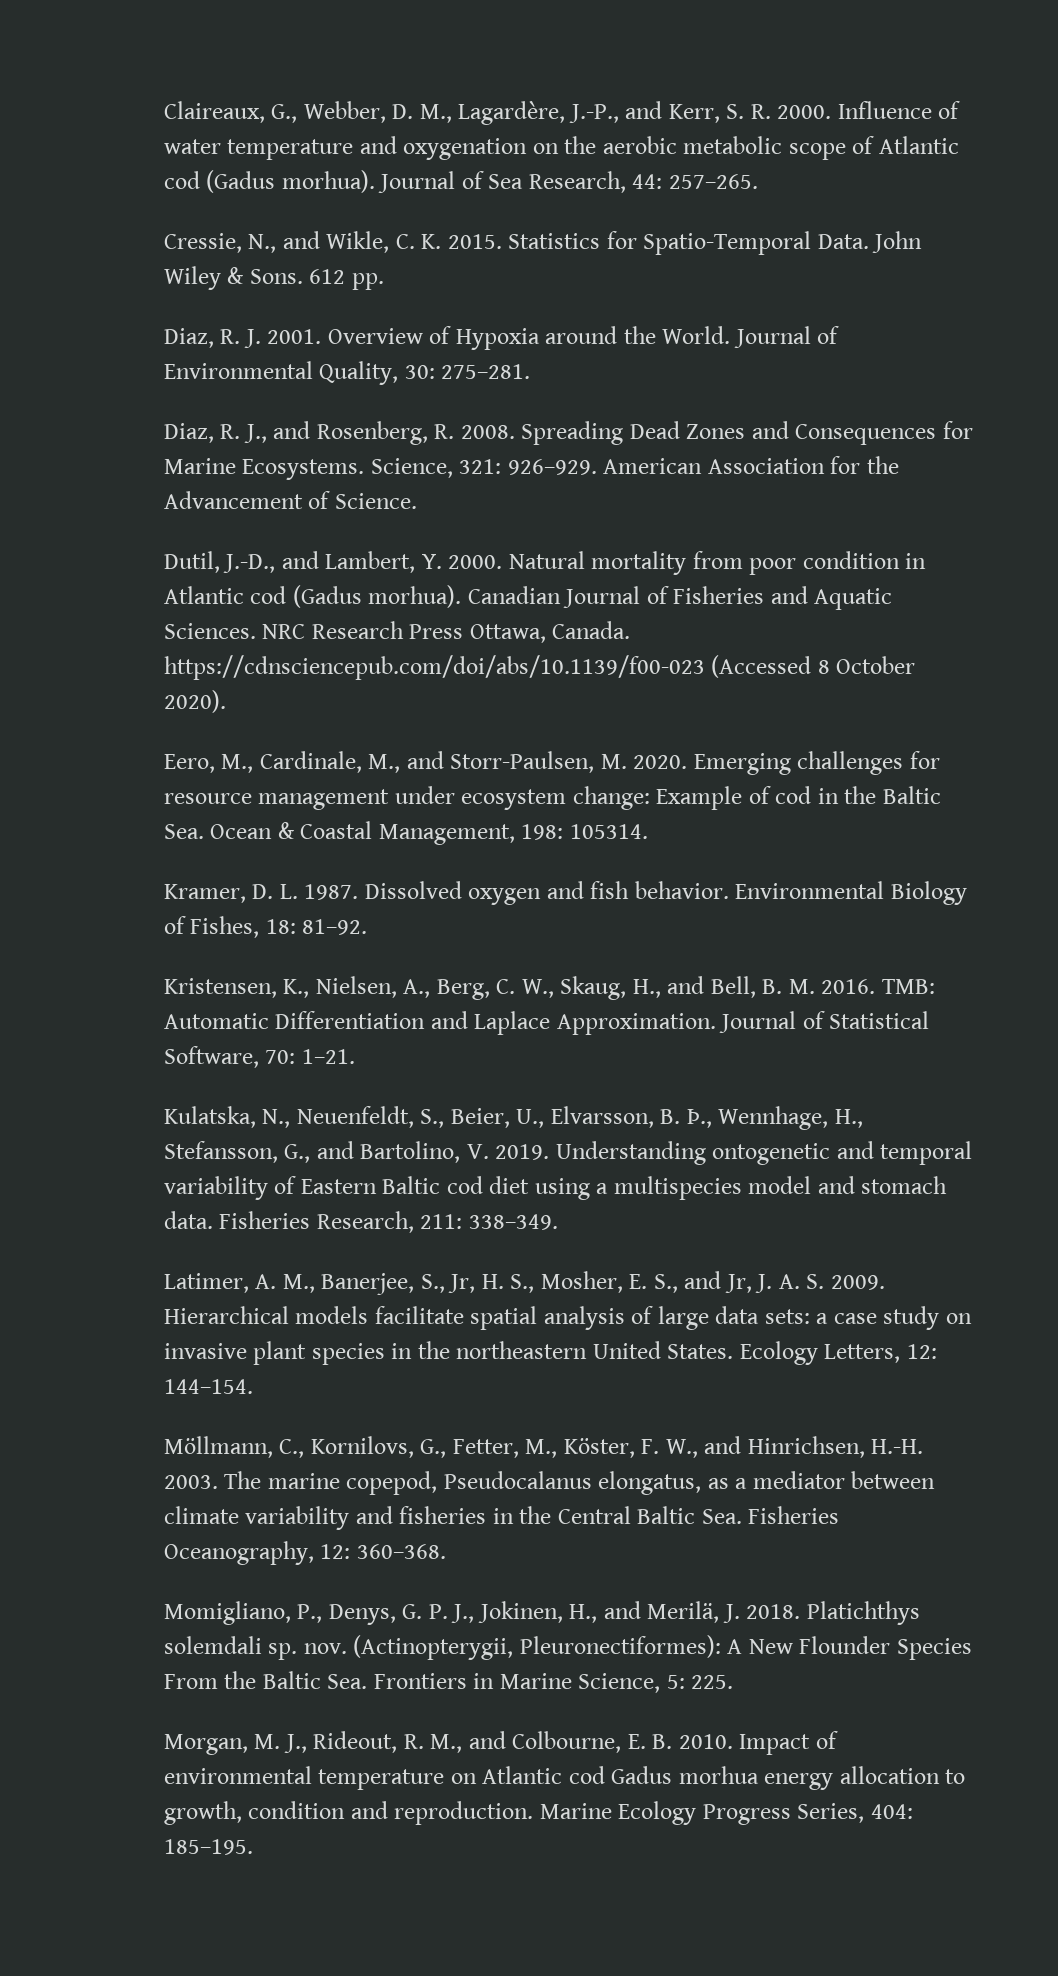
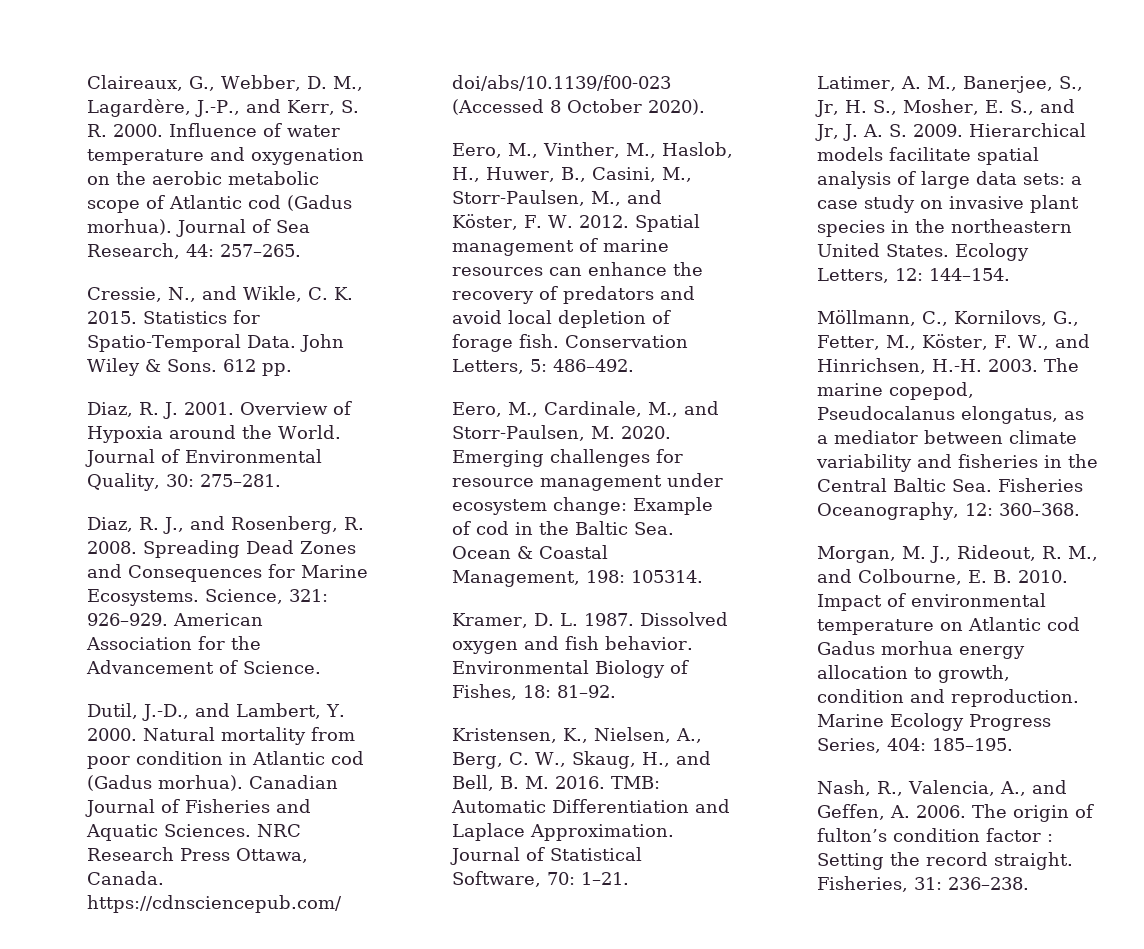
(226, 701) none -> [452,142,734,158] [452,167,693,182] [452,190,663,206] [452,214,700,232] [452,238,670,256] [452,262,704,276] [452,286,696,304] [452,310,672,328] [452,334,689,352] [452,359,635,374] // Eero, M., Vinther, M., Haslob, H., Huwer, B., Casini, M., Storr-Paulsen, M., and Köster, F. W. 2012. Spatial management of marine resources can enhance the recovery of predators and avoid local depletion of forage fish. Conservation Letters, 5: 486–492.
[163,1106,863,1130] [163,1141,973,1165] [163,1176,948,1200] [163,1211,558,1233] // Kulatska, N., Neuenfeldt, S., Beier, U., Elvarsson, B. Þ., Wennhage, H., Stefansson, G., and Bartolino, V. 2019. Understanding ontogenetic and temporal variability of Eastern Baltic cod diet using a multispecies model and stomach data. Fisheries Research, 211: 338–349. -> (630, 878) none
[163,1601,920,1625] [163,1635,972,1660] [163,1671,734,1693] // Momigliano, P., Denys, G. P. J., Jokinen, H., and Merilä, J. 2018. Platichthys solemdali sp. nov. (Actinopterygii, Pleuronectiformes): A New Flounder Species From the Baltic Sea. Frontiers in Marine Science, 5: 225. -> (1081, 509) none
(253, 1847) none -> [817,780,1068,796] [817,804,1095,822] [817,828,1054,842] [817,852,1074,870] [817,876,1030,892] // Nash, R., Valencia, A., and Geffen, A. 2006. The origin of fulton’s condition factor : Setting the record straight. Fisheries, 31: 236–238.

